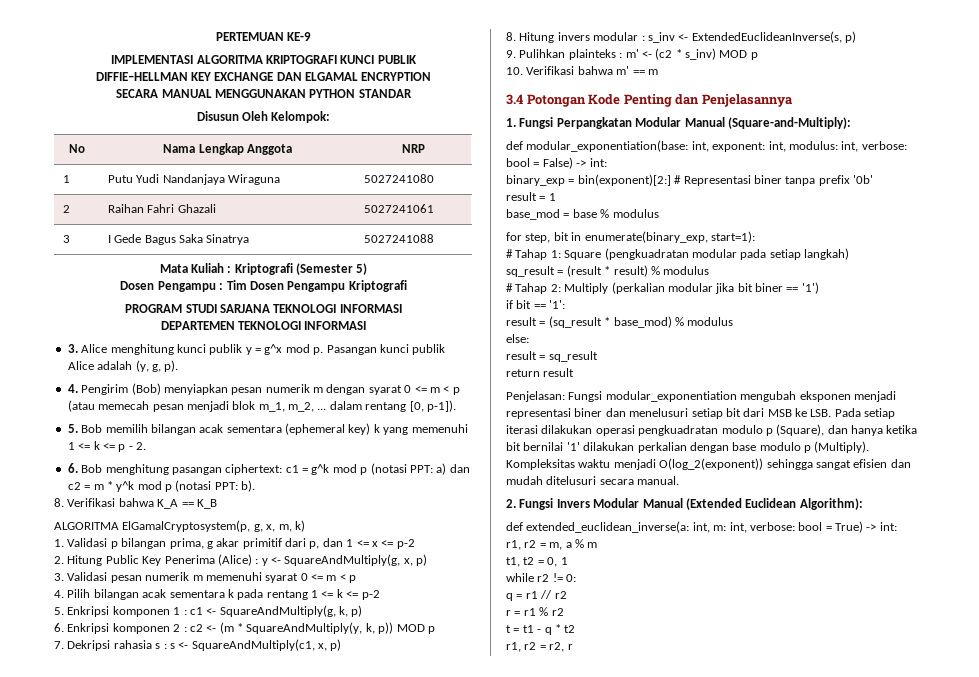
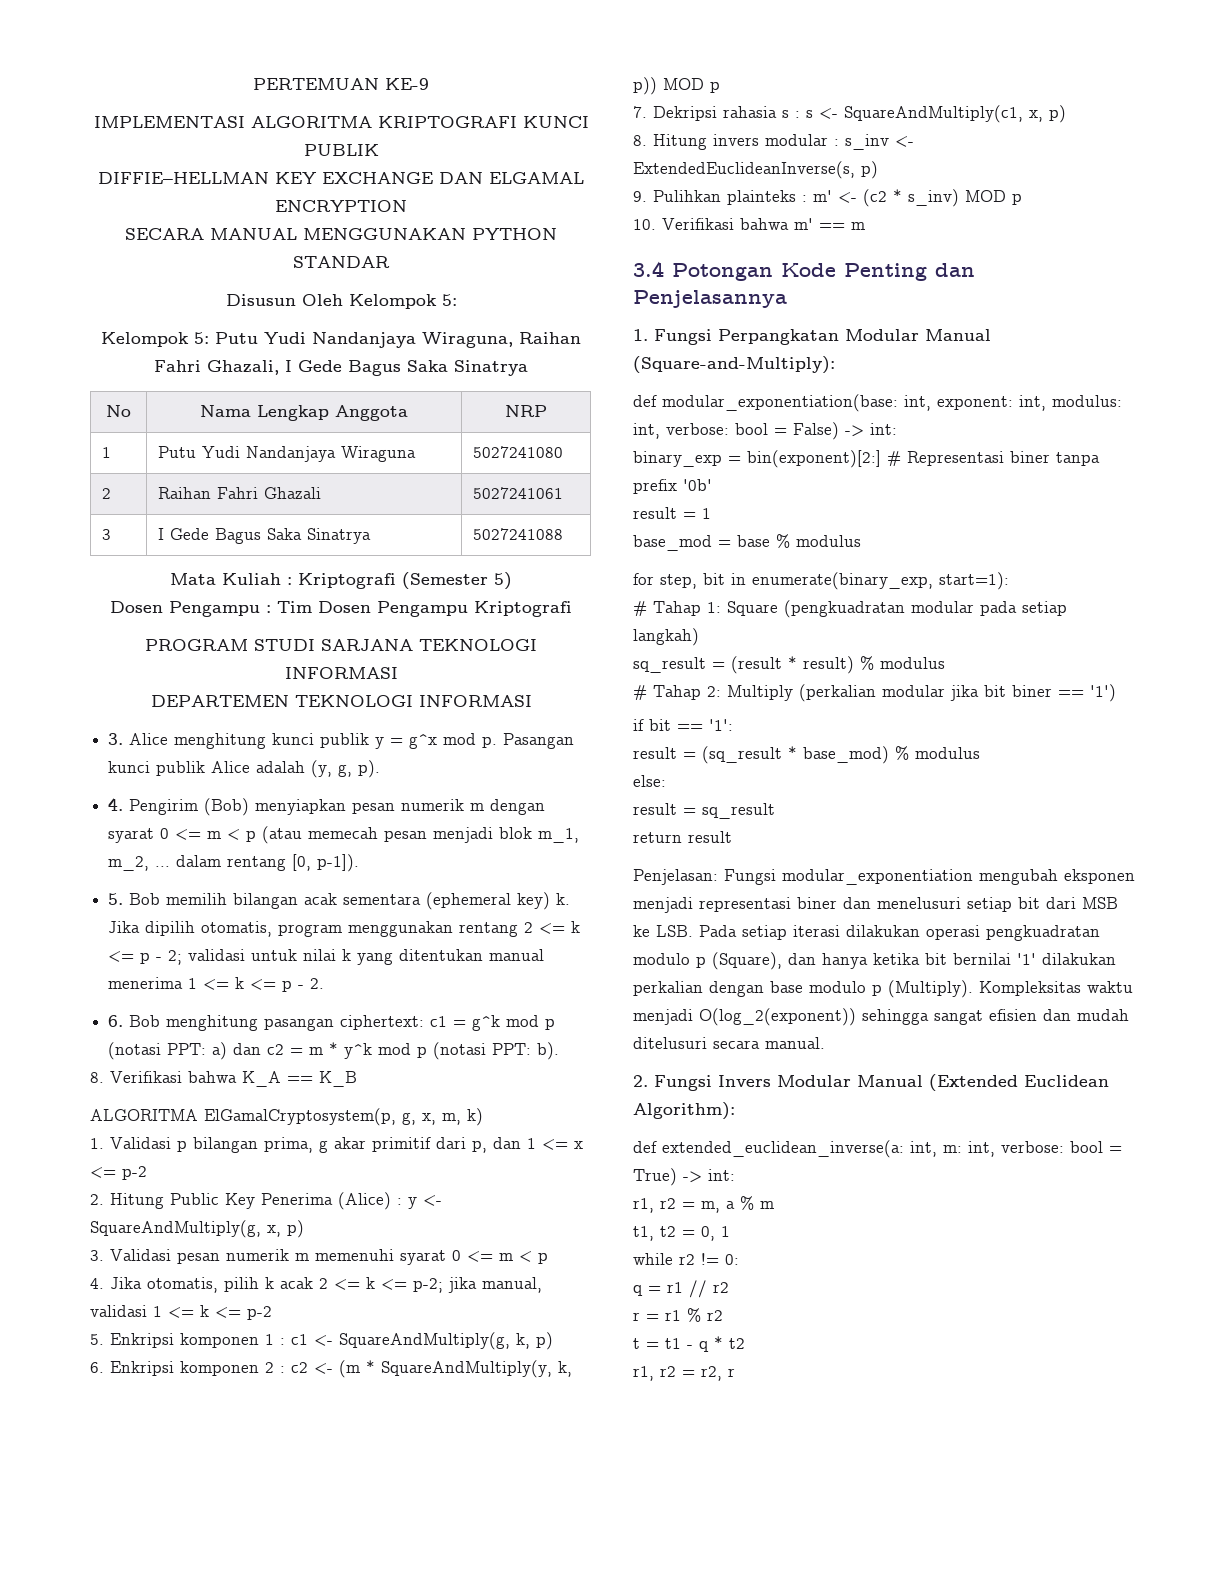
[271,111,331,123] Kelompok: -> [348,294,457,309] [101,332,581,348] [154,360,528,376] Kelompok 5: // Kelompok 5: Putu Yudi Nandanjaya Wiraguna, Raihan Fahri Ghazali, I Gede Bagus Saka Sinatrya
[373,424,468,435] k yang memenuhi -> [556,893,571,905] [108,921,581,937] [108,949,545,965] [108,977,184,989] k. Jika dipilih otomatis, program menggunakan rentang 2 <= k <= p - 2; validasi untuk nilai k yang ditentukan manual menerima
[67,589,308,600] Pilih bilangan acak sementara k pada rentang -> [110,1277,542,1293] [90,1305,147,1317] Jika otomatis, pilih k acak 2 <= k <= p-2; jika manual, validasi

